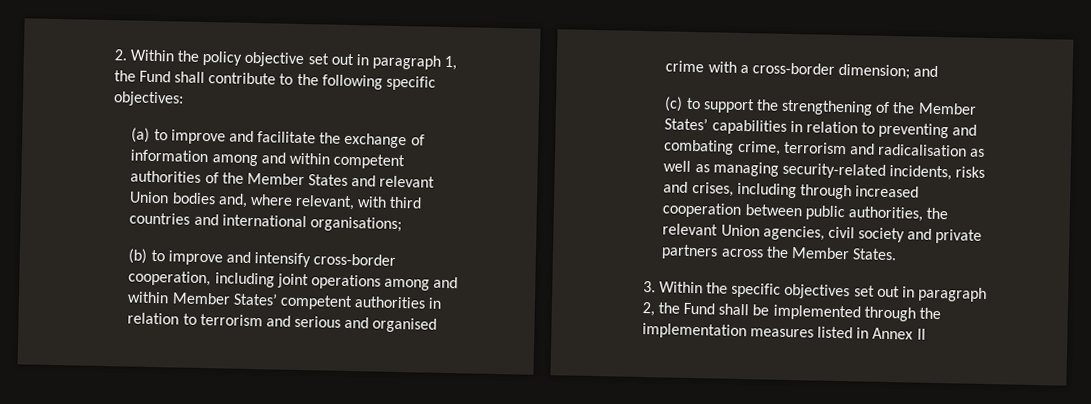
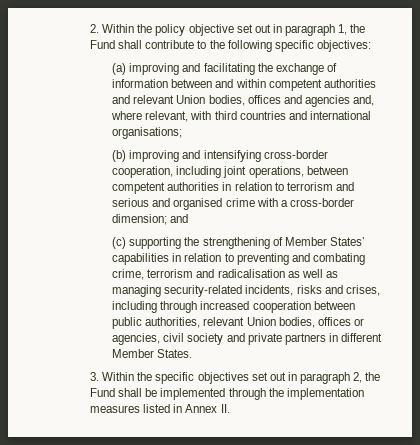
[153,128,317,145] to improve and facilitate -> [129,63,255,75] improving and facilitating
[211,154,258,167] among -> [171,79,213,88] between
[204,172,436,188] [129,191,216,205] of the Member States and relevant Union bodies -> [112,95,350,107] and relevant Union bodies, offices and agencies
[150,249,397,268] [128,270,459,291] [127,291,278,306] to improve and intensify cross-border cooperation, including joint operations among and within Member States’ -> [129,150,328,162] [112,166,348,178] improving and intensifying cross-border cooperation, including joint operations, between
[685,97,755,114] to support -> [129,237,182,249] supporting
[892,102,916,114] the -> (283, 241) none
[926,207,949,220] [662,223,760,237] the relevant Union -> [203,317,364,328] relevant Union bodies, offices or
[720,246,789,258] across the -> [328,333,383,342] in different
[916,328,926,340] II -> [220,404,230,413] II.

